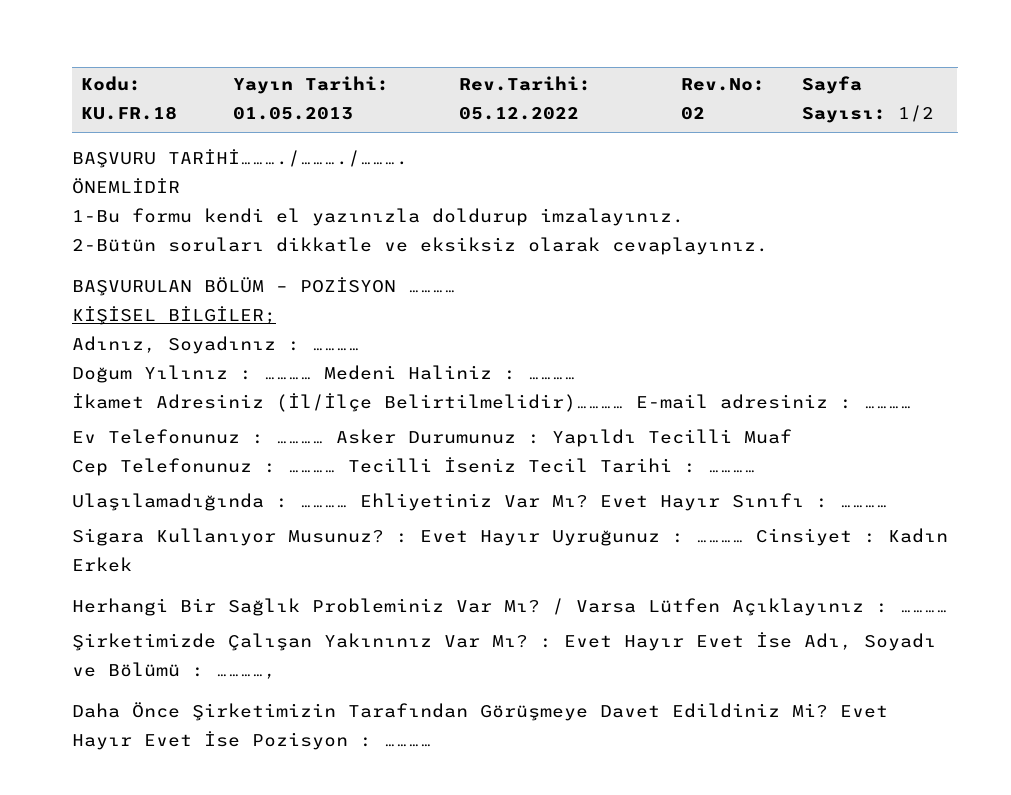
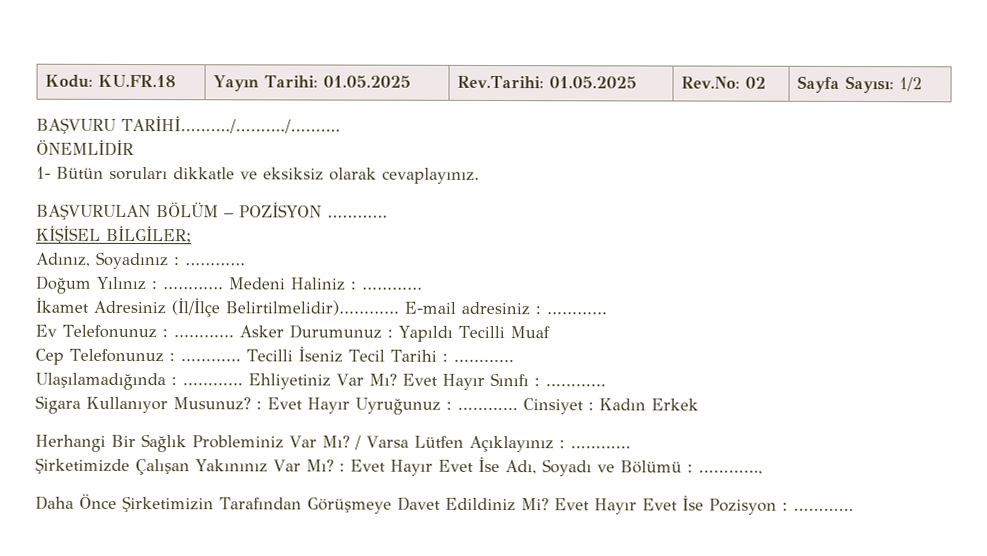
[233,107,354,120] 01.05.2013 -> [322,75,411,88] 01.05.2025
[459,107,580,120] 05.12.2022 -> [548,76,637,89] 01.05.2025
[72,208,684,226] [72,239,156,252] 1-Bu formu kendi el yazınızla doldurup imzalayınız. // 2-Bütün -> [36,166,104,179] 1- Bütün

